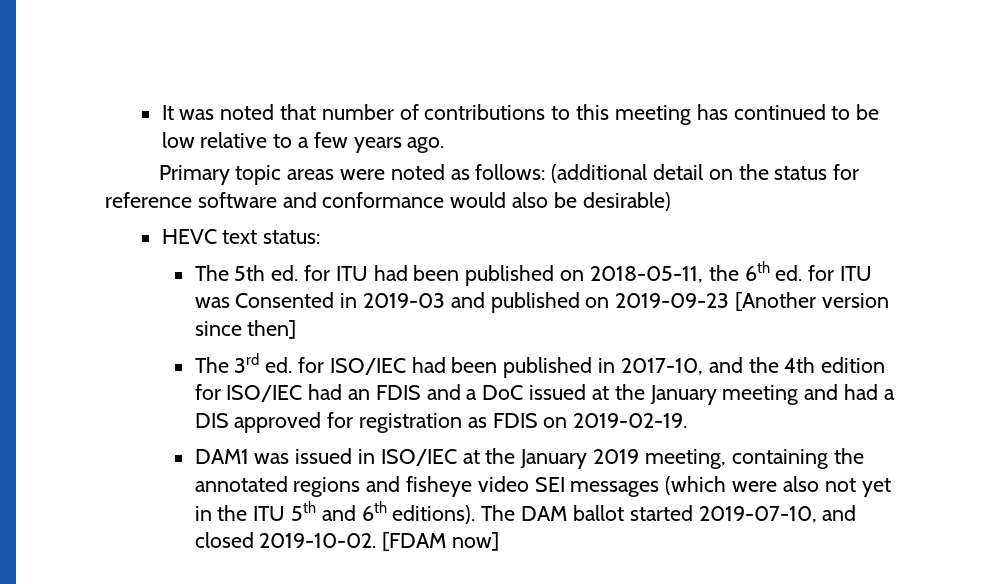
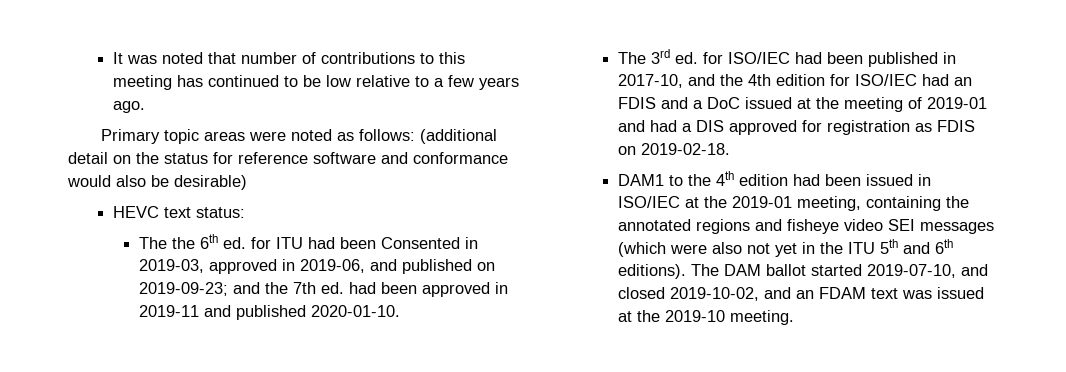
[234,265,266,281] 5th -> [172,234,219,249] the 6th
[465,261,872,286] [194,292,889,313] [194,320,297,339] published on 2018-05-11, the 6th ed. for ITU was Consented in 2019-03 and published on 2019-09-23 [Another version since then] -> [381,237,479,249] [139,259,496,274] [139,282,509,297] [139,305,401,320] Consented in 2019-03, approved in 2019-06, and published on 2019-09-23; and the 7th ed. had been approved in 2019-11 and published 2020-01-10.
[649,385,799,405] January meeting -> [844,97,988,112] meeting of 2019-01
[573,413,688,428] 2019-02-19. -> [641,143,731,155] 2019-02-18.
[254,453,290,464] was -> [669,171,862,186] to the 4th edition had been
[520,449,640,469] January 2019 -> [732,196,793,208] 2019-01
[259,532,500,551] 2019-10-02. [FDAM now] -> [670,287,985,301] [618,310,795,325] 2019-10-02, and an FDAM text was issued at the 2019-10 meeting.

